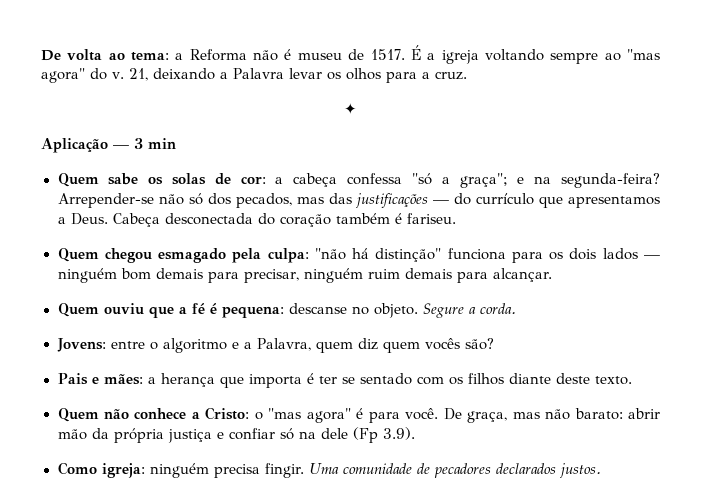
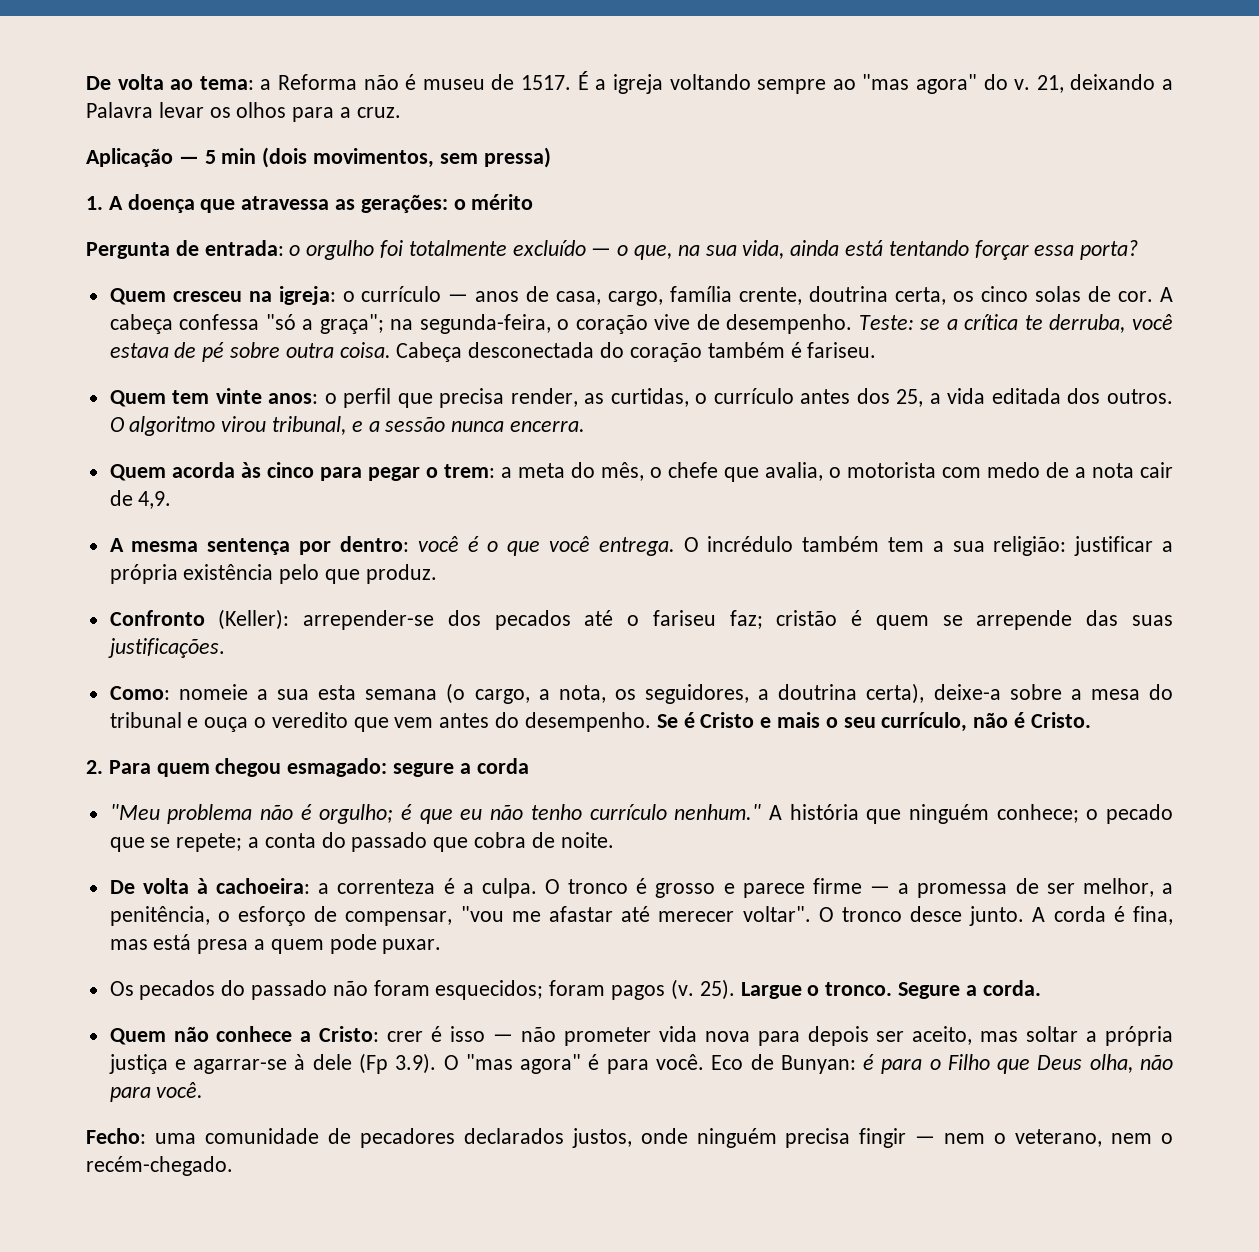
[344,102,357,115] // ✦ -> (401, 112) none
[134,138,143,149] 3 -> [204,150,216,164] 5
[57,173,284,187] // Quem sabe os solas de cor: a -> [262,147,551,168] [86,194,534,213] [86,240,1139,260] [109,286,1173,306] (dois movimentos, sem pressa) // 1. A doença que atravessa as gerações: o mérito // Pergunta de entrada: o orgulho foi totalmente excluído — o que, na sua vida, ainda está tentando forçar essa porta? // Quem cresceu na igreja: o currículo — anos de casa, cargo, família crente, doutrina certa, os cinco solas de cor. A
[517,173,660,188] [57,193,661,208] [57,213,108,225] e na segunda-feira? Arrepender-se não só dos pecados, mas das justificações — do currículo que apresentamos a Deus. -> [390,314,1173,334] [109,342,391,362] na segunda-feira, o coração vive de desempenho. Teste: se a crítica te derruba, você estava de pé sobre outra coisa.
[104,248,660,263] [57,268,553,283] [57,303,516,318] [56,338,494,353] [57,373,632,388] chegou esmagado pela culpa: "não há distinção" funciona para os dois lados — ninguém bom demais para precisar, ninguém ruim demais para alcançar. // Quem ouviu que a fé é pequena: descanse no objeto. Segure a corda. // Jovens: entre o algoritmo e a Palavra, quem diz quem vocês são? // Pais e mães: a herança que importa é ter se sentado com os filhos diante deste texto. -> [172,388,1174,408] [109,416,586,436] [109,462,1173,482] [109,490,172,509] [109,536,1173,556] [109,564,437,584] [109,609,1173,630] [107,638,225,658] [109,683,1174,704] [109,712,1091,732] [86,758,529,777] [109,804,1174,824] [109,832,614,852] [109,878,1173,898] [109,906,1174,926] [109,934,442,954] [109,979,1041,1000] tem vinte anos: o perfil que precisa render, as curtidas, o currículo antes dos 25, a vida editada dos outros. O algoritmo virou tribunal, e a sessão nunca encerra. // Quem acorda às cinco para pegar o trem: a meta do mês, o chefe que avalia, o motorista com medo de a nota cair de 4,9. // A mesma sentença por dentro: você é o que você entrega. O incrédulo também tem a sua religião: justificar a própria existência pelo que produz. // Confronto (Keller): arrepender-se dos pecados até o fariseu faz; cristão é quem se arrepende das suas justificações. // Como: nomeie a sua esta semana (o cargo, a nota, os seguidores, a doutrina certa), deixe-a sobre a mesa do tribunal e ouça o veredito que vem antes do desempenho. Se é Cristo e mais o seu currículo, não é Cristo. // 2. Para quem chegou esmagado: segure a corda // "Meu problema não é orgulho; é que eu não tenho currículo nenhum." A história que ninguém conhece; o pecado que se repete; a conta do passado que cobra de noite. // De volta à cachoeira: a correnteza é a culpa. O tronco é grosso e parece firme — a promessa de ser melhor, a penitência, o esforço de compensar, "vou me afastar até merecer voltar". O tronco desce junto. A corda é fina, mas está presa a quem pode puxar. // Os pecados do passado não foram esquecidos; foram pagos (v. 25). Largue o tronco. Segure a corda.
[254,412,263,420] o -> [387,1026,1174,1046] [108,1053,459,1074] crer é isso — não prometer vida nova para depois ser aceito, mas soltar a própria justiça e agarrar-se à dele (Fp 3.9). O
[443,408,660,423] [57,427,415,443] [57,462,602,478] De graça, mas não barato: abrir mão da própria justiça e confiar só na dele (Fp 3.9). // Como igreja: ninguém precisa fingir. Uma comunidade de pecadores declarados justos. -> [711,1054,1173,1074] [109,1082,204,1102] [86,1128,1173,1148] [86,1156,233,1176] Eco de Bunyan: é para o Filho que Deus olha, não para você. // Fecho: uma comunidade de pecadores declarados justos, onde ninguém precisa fingir — nem o veterano, nem o recém-chegado.

